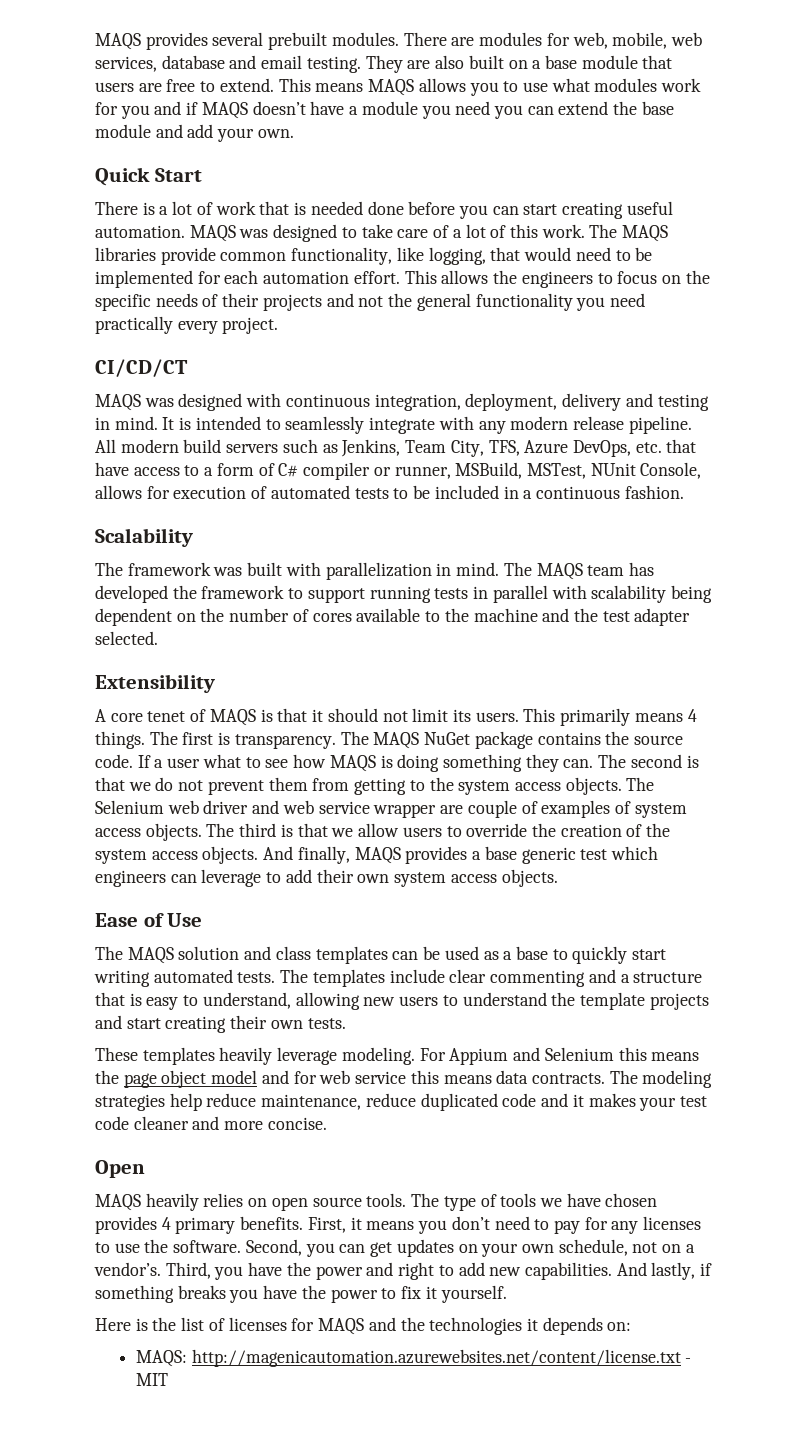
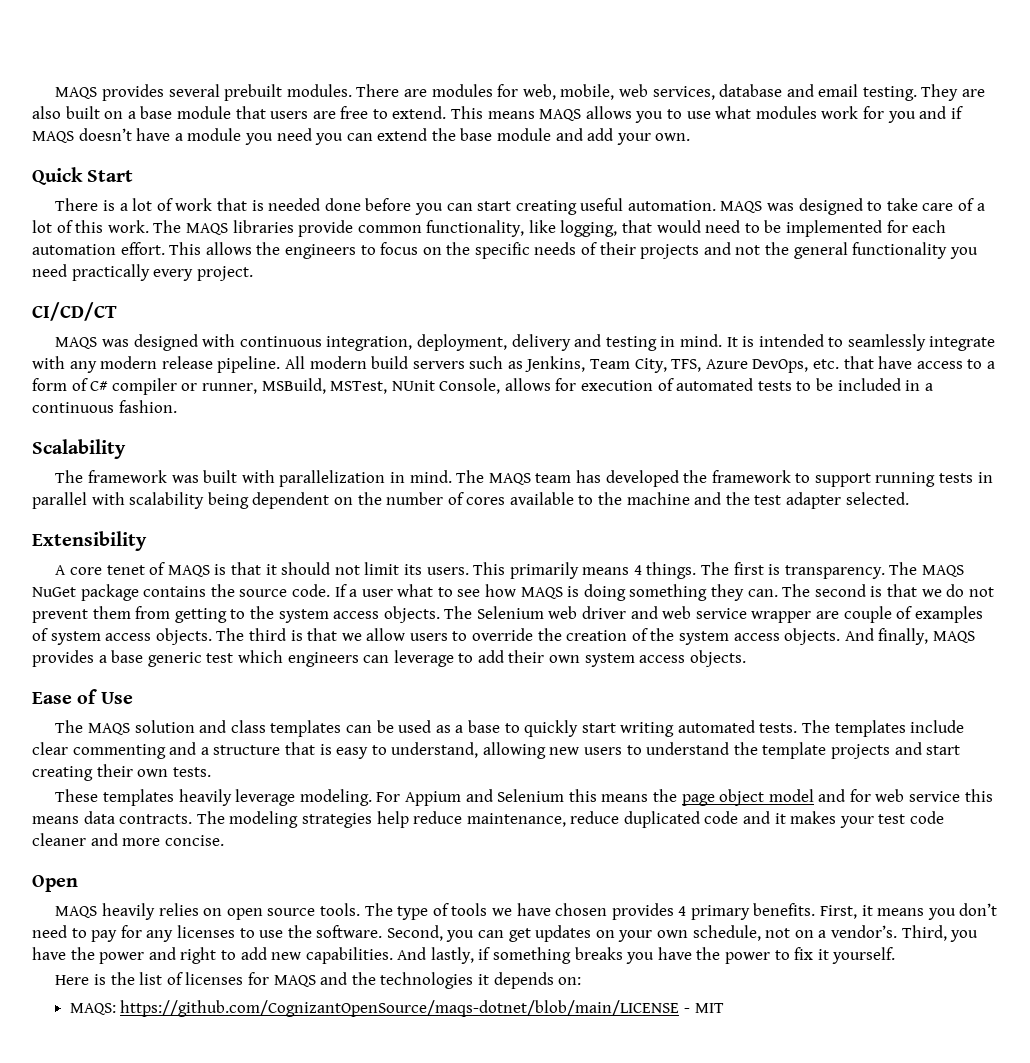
[191,1349,681,1367] http://magenicautomation.azurewebsites.net/content/license.txt -> [120,1000,680,1017] https://github.com/CognizantOpenSource/maqs-dotnet/blob/main/LICENSE

